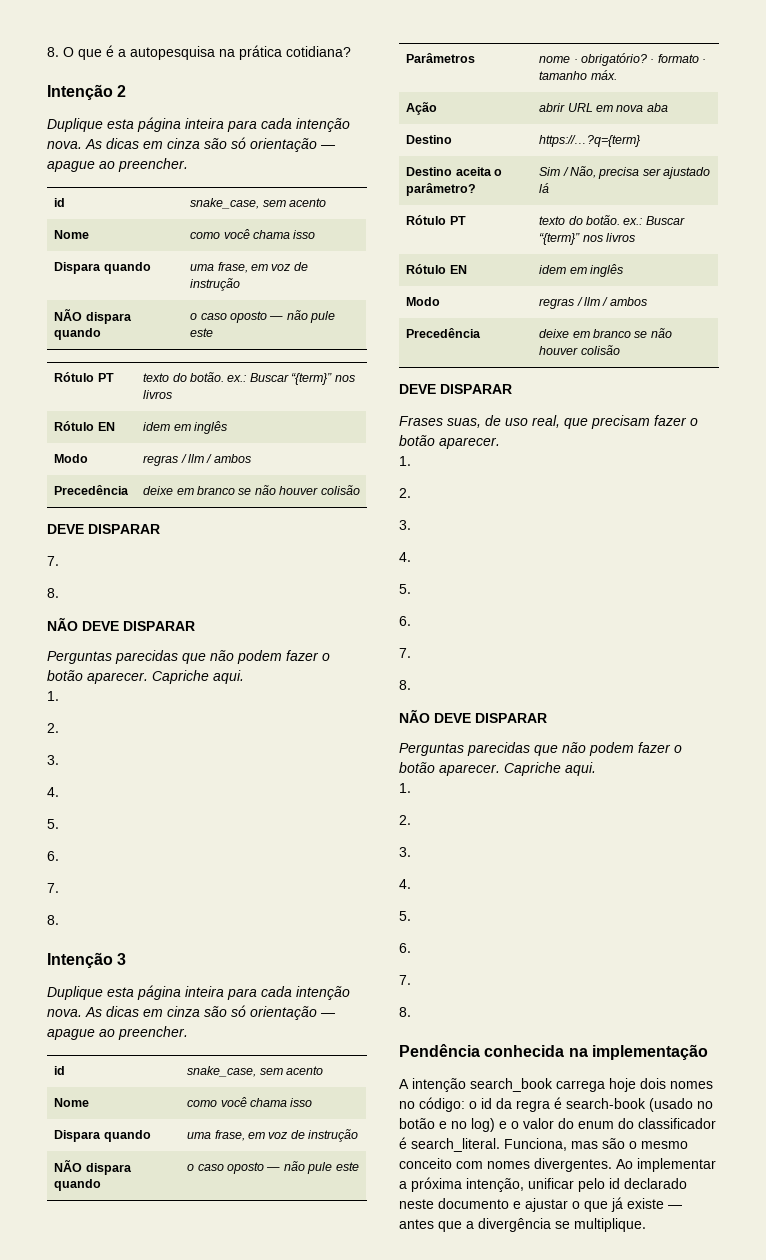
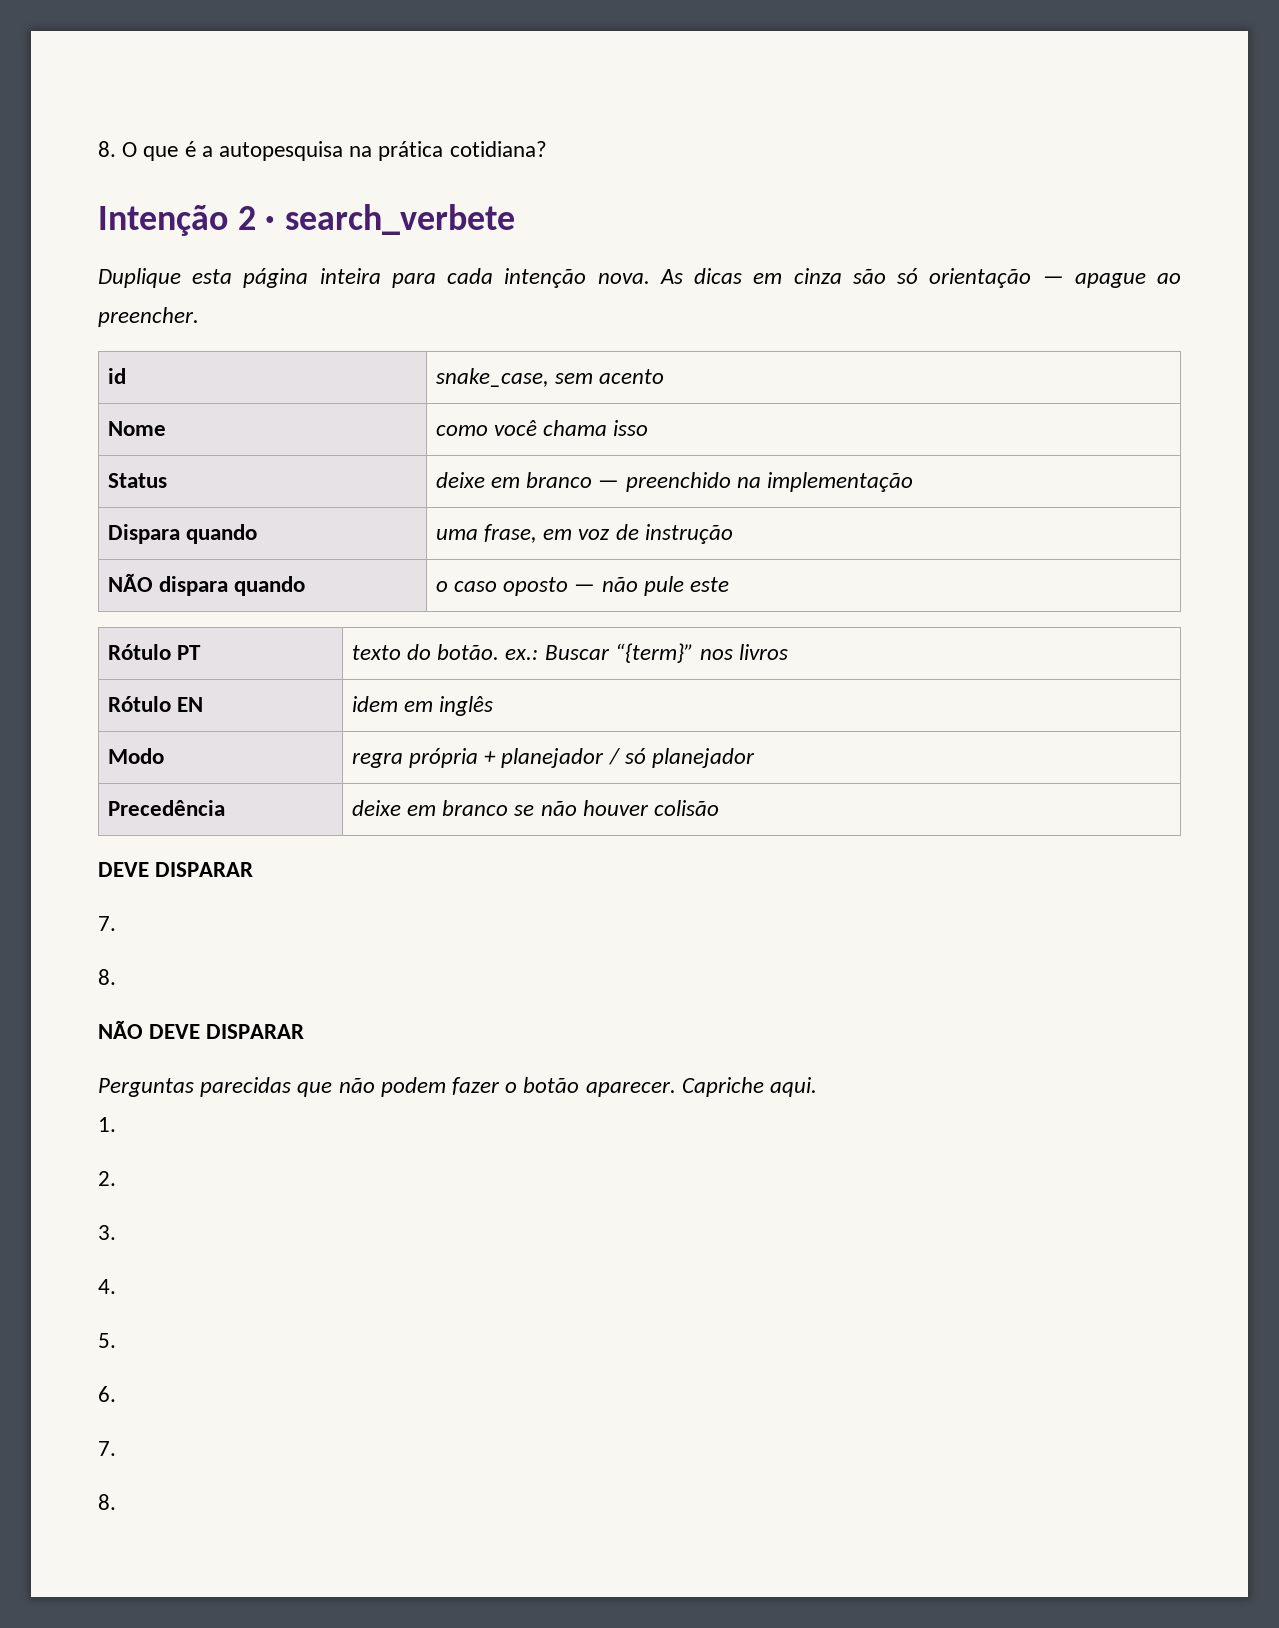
(127, 91) none -> [265,204,516,235] · search_verbete
(316, 234) none -> [107,473,167,488] [435,472,913,492] // Status | deixe em branco — preenchido na implementação
[143,454,251,466] regras / llm / ambos -> [351,748,755,768] regra própria + planejador / só planejador
[47,952,127,968] [47,985,350,1000] [47,1005,336,1020] [47,1026,188,1040] [54,1066,66,1075] [187,1066,324,1077] [54,1098,90,1107] [187,1097,313,1107] [54,1130,151,1142] [187,1129,359,1142] [54,1160,132,1175] [54,1179,102,1191] [187,1161,359,1174] [406,53,476,63] [539,53,707,66] [539,70,617,80] [406,102,438,115] [539,103,668,112] [406,135,453,144] [539,135,641,147] [406,167,503,176] [406,183,477,196] [539,166,711,179] [539,183,550,193] [406,215,466,225] [539,215,685,225] [539,233,636,245] [406,264,467,274] [539,264,624,277] [406,297,441,306] [539,297,647,309] [406,328,482,338] [539,328,672,338] [539,345,620,355] [399,384,512,394] [399,415,698,429] [399,435,500,449] [399,456,411,466] [399,488,411,498] [399,520,411,530] [399,552,411,562] [399,584,411,594] [399,616,411,626] [399,648,411,658] [399,680,411,690] [399,709,547,723] [399,742,682,756] [399,762,596,776] [399,783,411,793] [399,815,411,825] [399,847,411,857] [399,879,411,889] [399,911,411,921] [399,943,411,953] [399,975,411,985] [399,1007,411,1017] [399,1044,708,1060] [399,1078,713,1092] [399,1097,713,1112] [399,1118,716,1132] [399,1137,688,1152] [399,1158,716,1172] [399,1177,687,1192] [399,1197,682,1212] [399,1218,646,1232] // Intenção 3 // Duplique esta página inteira para cada intenção nova. As dicas em cinza são só orientação — apague ao preencher. // id | snake_case, sem acento // Nome | como você chama isso // Dispara quando | uma frase, em voz de instrução // NÃO dispara quando | o caso oposto — não pule este // Parâmetros | nome · obrigatório? · formato · tamanho máx. // Ação | abrir URL em nova aba // Destino | https://…?q={term} // Destino aceita o parâmetro? | Sim / Não, precisa ser ajustado lá // Rótulo PT | texto do botão. ex.: Buscar “{term}” nos livros // Rótulo EN | idem em inglês // Modo | regras / llm / ambos // Precedência | deixe em branco se não houver colisão // DEVE DISPARAR // Frases suas, de uso real, que precisam fazer o botão aparecer. // 1. // 2. // 3. // 4. // 5. // 6. // 7. // 8. // NÃO DEVE DISPARAR // Perguntas parecidas que não podem fazer o botão aparecer. Capriche aqui. // 1. // 2. // 3. // 4. // 5. // 6. // 7. // 8. // Pendência conhecida na implementação // A intenção search_book carrega hoje dois nomes no código: o id da regra é search-book (usado no botão e no log) e o valor do enum do classificador é search_literal. Funciona, mas são o mesmo conceito com nomes divergentes. Ao implementar a próxima intenção, unificar pelo id declarado neste documento e ajustar o que já existe — antes que a divergência se multiplique. -> (116, 1502) none

